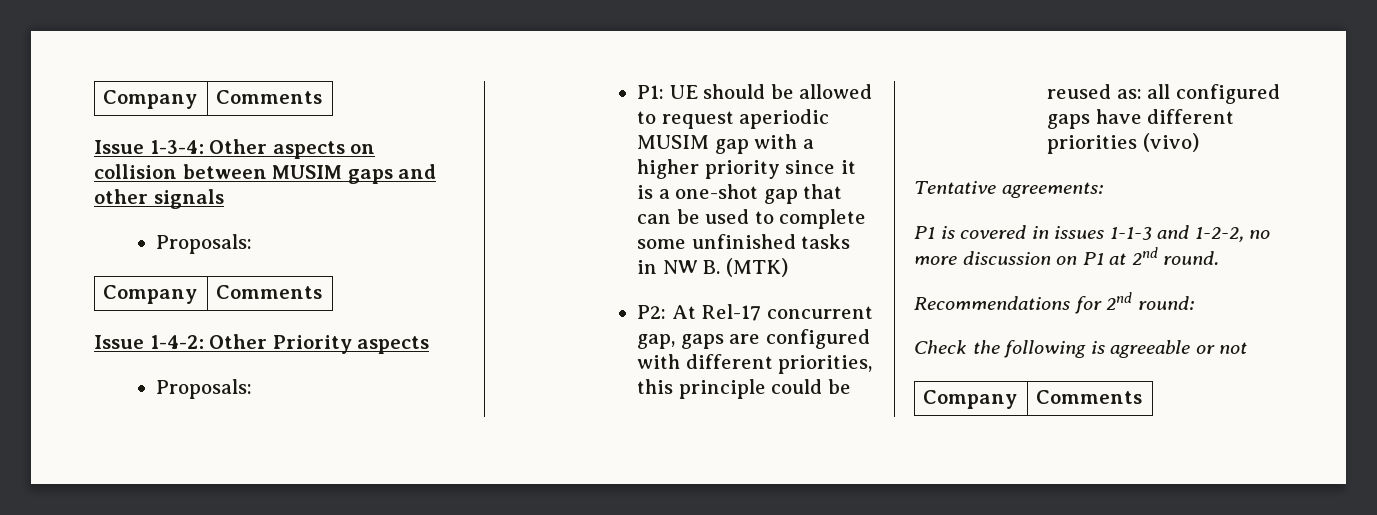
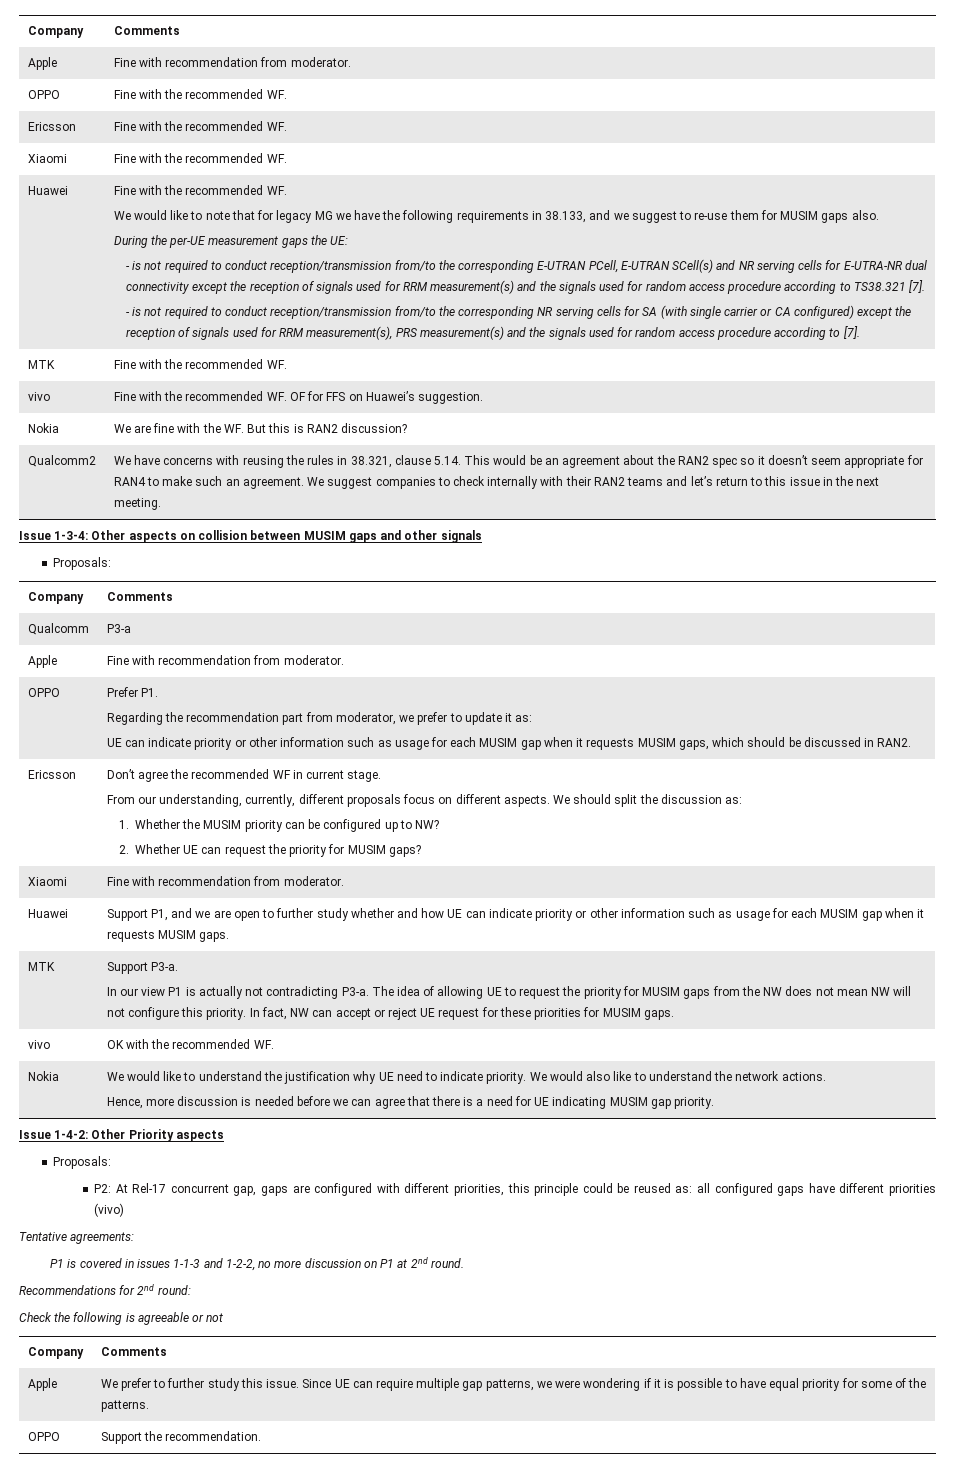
[103,90,198,109] [216,90,323,104] Company | Comments -> [27,26,84,38] [113,26,180,35] [27,57,57,70] [113,57,351,67] [27,90,60,99] [113,89,287,99] [27,122,76,131] [113,121,287,131] [27,154,67,163] [113,153,287,163] [27,186,68,195] [113,185,287,195] [113,210,879,223] [113,235,349,248] [125,259,927,273] [125,280,926,294] [125,305,912,319] [125,326,860,340] [27,360,55,369] [113,359,287,369] [27,392,50,401] [113,391,484,404] [27,423,59,433] [113,423,408,433] [27,455,96,467] [113,455,923,468] [113,476,880,489] [113,498,161,510] Company | Comments // Apple | Fine with recommendation from moderator. // OPPO | Fine with the recommended WF. // Ericsson | Fine with the recommended WF. // Xiaomi | Fine with the recommended WF. // Huawei | Fine with the recommended WF. // We would like to note that for legacy MG we have the following requirements in 38.133, and we suggest to re-use them for MUSIM gaps also. // During the per-UE measurement gaps the UE: // - is not required to conduct reception/transmission from/to the corresponding E-UTRAN PCell, E-UTRAN SCell(s) and NR serving cells for E-UTRA-NR dual connectivity except the reception of signals used for RRM measurement(s) and the signals used for random access procedure according to TS38.321 [7]. // - is not required to conduct reception/transmission from/to the corresponding NR serving cells for SA (with single carrier or CA configured) except the reception of signals used for RRM measurement(s), PRS measurement(s) and the signals used for random access procedure according to [7]. // MTK | Fine with the recommended WF. // vivo | Fine with the recommended WF. OF for FFS on Huawei’s suggestion. // Nokia | We are fine with the WF. But this is RAN2 discussion? // Qualcomm2 | We have concerns with reusing the rules in 38.321, clause 5.14. This would be an agreement about the RAN2 spec so it doesn’t seem appropriate for RAN4 to make such an agreement. We suggest companies to check internally with their RAN2 teams and let’s return to this issue in the next meeting.
(323, 292) none -> [27,623,89,635] [106,624,131,633] [27,655,57,668] [106,655,344,665] [27,688,60,697] [106,687,158,697] [106,712,533,725] [106,737,912,750] [27,770,76,779] [106,769,382,782] [106,794,743,807] [118,819,440,832] [118,844,421,857] [27,877,67,886] [106,876,344,886] [27,909,68,918] [106,908,925,921] [106,930,230,942] [27,962,55,971] [106,962,178,974] [106,986,912,999] [106,1007,674,1020] [27,1040,50,1049] [106,1039,274,1049] [27,1071,59,1081] [106,1071,826,1084] [106,1096,715,1109] // Qualcomm | P3-a // Apple | Fine with recommendation from moderator. // OPPO | Prefer P1. // Regarding the recommendation part from moderator, we prefer to update it as: // UE can indicate priority or other information such as usage for each MUSIM gap when it requests MUSIM gaps, which should be discussed in RAN2. // Ericsson | Don’t agree the recommended WF in current stage. // From our understanding, currently, different proposals focus on different aspects. We should split the discussion as: // 1. Whether the MUSIM priority can be configured up to NW? // 2. Whether UE can request the priority for MUSIM gaps? // Xiaomi | Fine with recommendation from moderator. // Huawei | Support P1, and we are open to further study whether and how UE can indicate priority or other information such as usage for each MUSIM gap when it requests MUSIM gaps. // MTK | Support P3-a. // In our view P1 is actually not contradicting P3-a. The idea of allowing UE to request the priority for MUSIM gaps from the NW does not mean NW will not configure this priority. In fact, NW can accept or reject UE request for these priorities for MUSIM gaps. // vivo | OK with the recommended WF. // Nokia | We would like to understand the justification why UE need to indicate priority. We would also like to understand the network actions. // Hence, more discussion is needed before we can agree that there is a need for UE indicating MUSIM gap priority.
[637,84,873,99] [637,109,830,129] [637,134,814,154] [637,159,856,179] [637,184,843,204] [637,209,867,229] [637,234,851,249] [637,258,788,277] // P1: UE should be allowed to request aperiodic MUSIM gap with a higher priority since it is a one-shot gap that can be used to complete some unfinished tasks in NW B. (MTK) -> (111, 1162) none
(1143, 397) none -> [27,1378,57,1391] [100,1378,927,1391] [100,1400,149,1412] [27,1432,60,1441] [100,1431,262,1444] // Apple | We prefer to further study this issue. Since UE can require multiple gap patterns, we were wondering if it is possible to have equal priority for some of the patterns. // OPPO | Support the recommendation.

